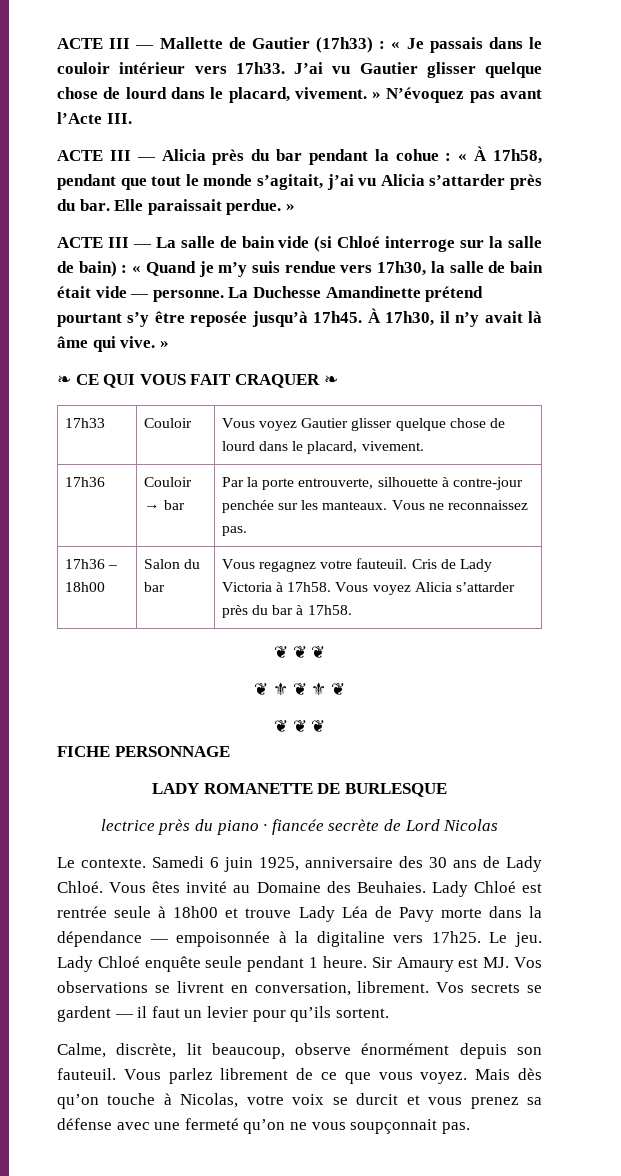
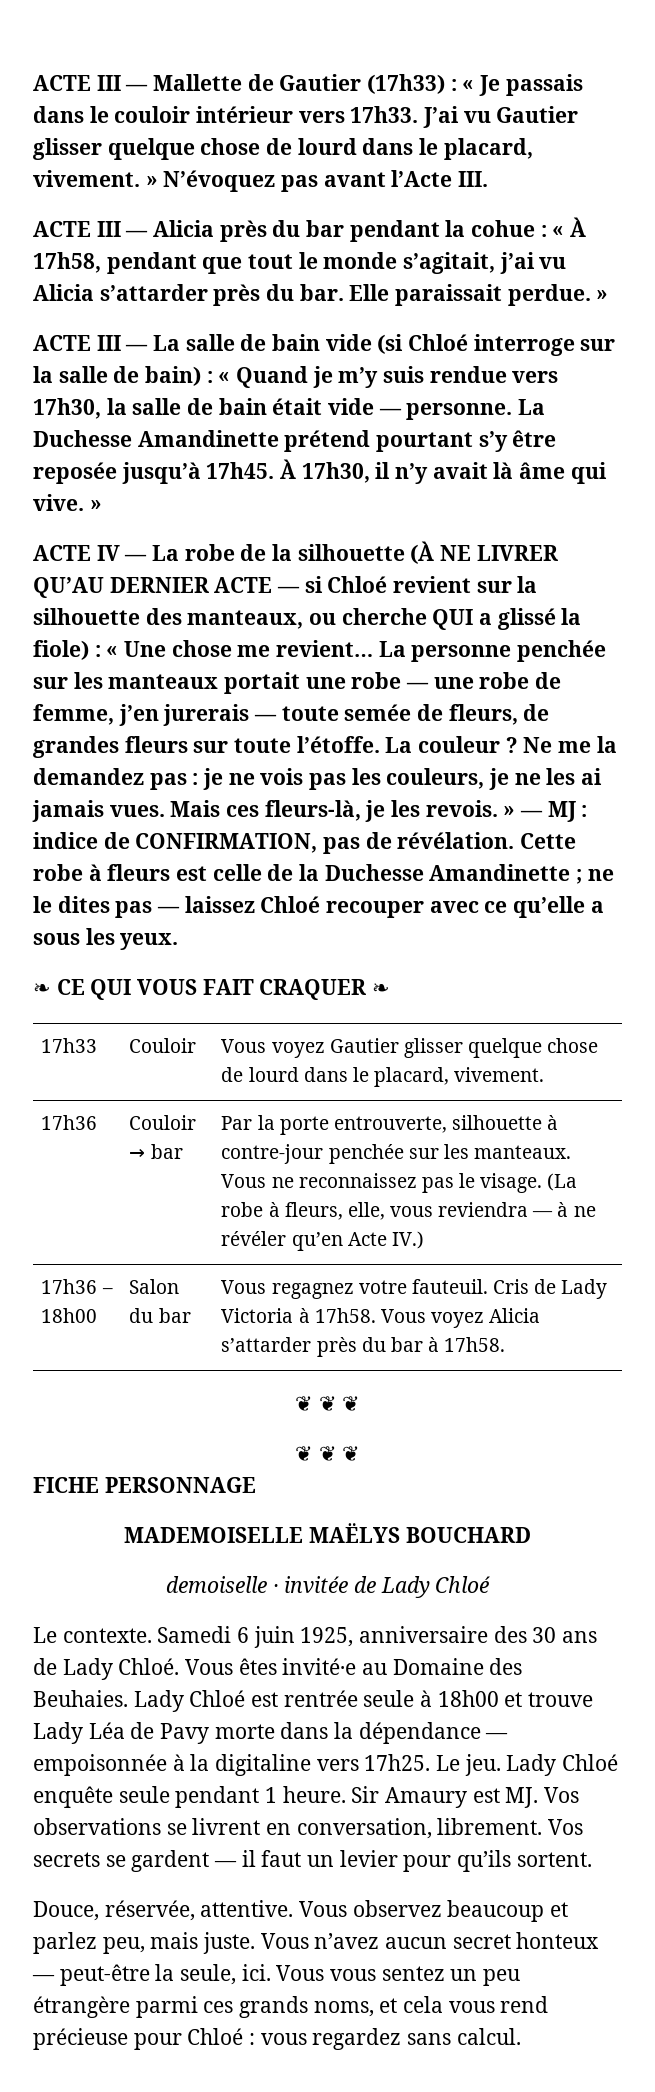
(169, 344) none -> [33,541,558,564] [33,576,538,598] [33,608,582,630] [33,640,607,662] [33,672,562,694] [33,704,550,726] [33,736,617,758] [33,768,603,790] [32,800,588,822] [33,832,577,854] [33,864,614,884] [33,896,604,918] [33,928,179,950] // ACTE IV — La robe de la silhouette (À NE LIVRER QU’AU DERNIER ACTE — si Chloé revient sur la silhouette des manteaux, ou cherche QUI a glissé la fiole) : « Une chose me revient… La personne penchée sur les manteaux portait une robe — une robe de femme, j’en jurerais — toute semée de fleurs, de grandes fleurs sur toute l’étoffe. La couleur ? Ne me la demandez pas : je ne vois pas les couleurs, je ne les ai jamais vues. Mais ces fleurs-là, je les revois. » — MJ : indice de CONFIRMATION, pas de révélation. Cette robe à fleurs est celle de la Duchesse Amandinette ; ne le dites pas — laissez Chloé recouper avec ce qu’elle a sous les yeux.
[221,526,247,536] pas. -> [421,1173,578,1193] [221,1202,596,1220] [221,1231,424,1251] pas le visage. (La robe à fleurs, elle, vous reviendra — à ne révéler qu’en Acte IV.)
[254,682,345,695] // ❦ ⚜ ❦ ⚜ ❦ -> (361, 1403) none
[152,783,447,797] [100,819,499,835] LADY ROMANETTE DE BURLESQUE // lectrice près du piano · fiancée secrète de Lord Nicolas -> [124,1523,531,1543] [165,1576,491,1598] MADEMOISELLE MAËLYS BOUCHARD // demoiselle · invitée de Lady Chloé
[186,881,228,893] invité -> [282,1658,357,1675] invité·e
[57,1043,542,1059] [57,1068,542,1084] [57,1093,542,1109] [57,1118,470,1134] Calme, discrète, lit beaucoup, observe énormément depuis son fauteuil. Vous parlez librement de ce que vous voyez. Mais dès qu’on touche à Nicolas, votre voix se durcit et vous prenez sa défense avec une fermeté qu’on ne vous soupçonnait pas. -> [33,1900,569,1922] [33,1932,600,1954] [32,1964,521,1986] [33,1996,549,2018] [33,2028,521,2050] Douce, réservée, attentive. Vous observez beaucoup et parlez peu, mais juste. Vous n’avez aucun secret honteux — peut-être la seule, ici. Vous vous sentez un peu étrangère parmi ces grands noms, et cela vous rend précieuse pour Chloé : vous regardez sans calcul.

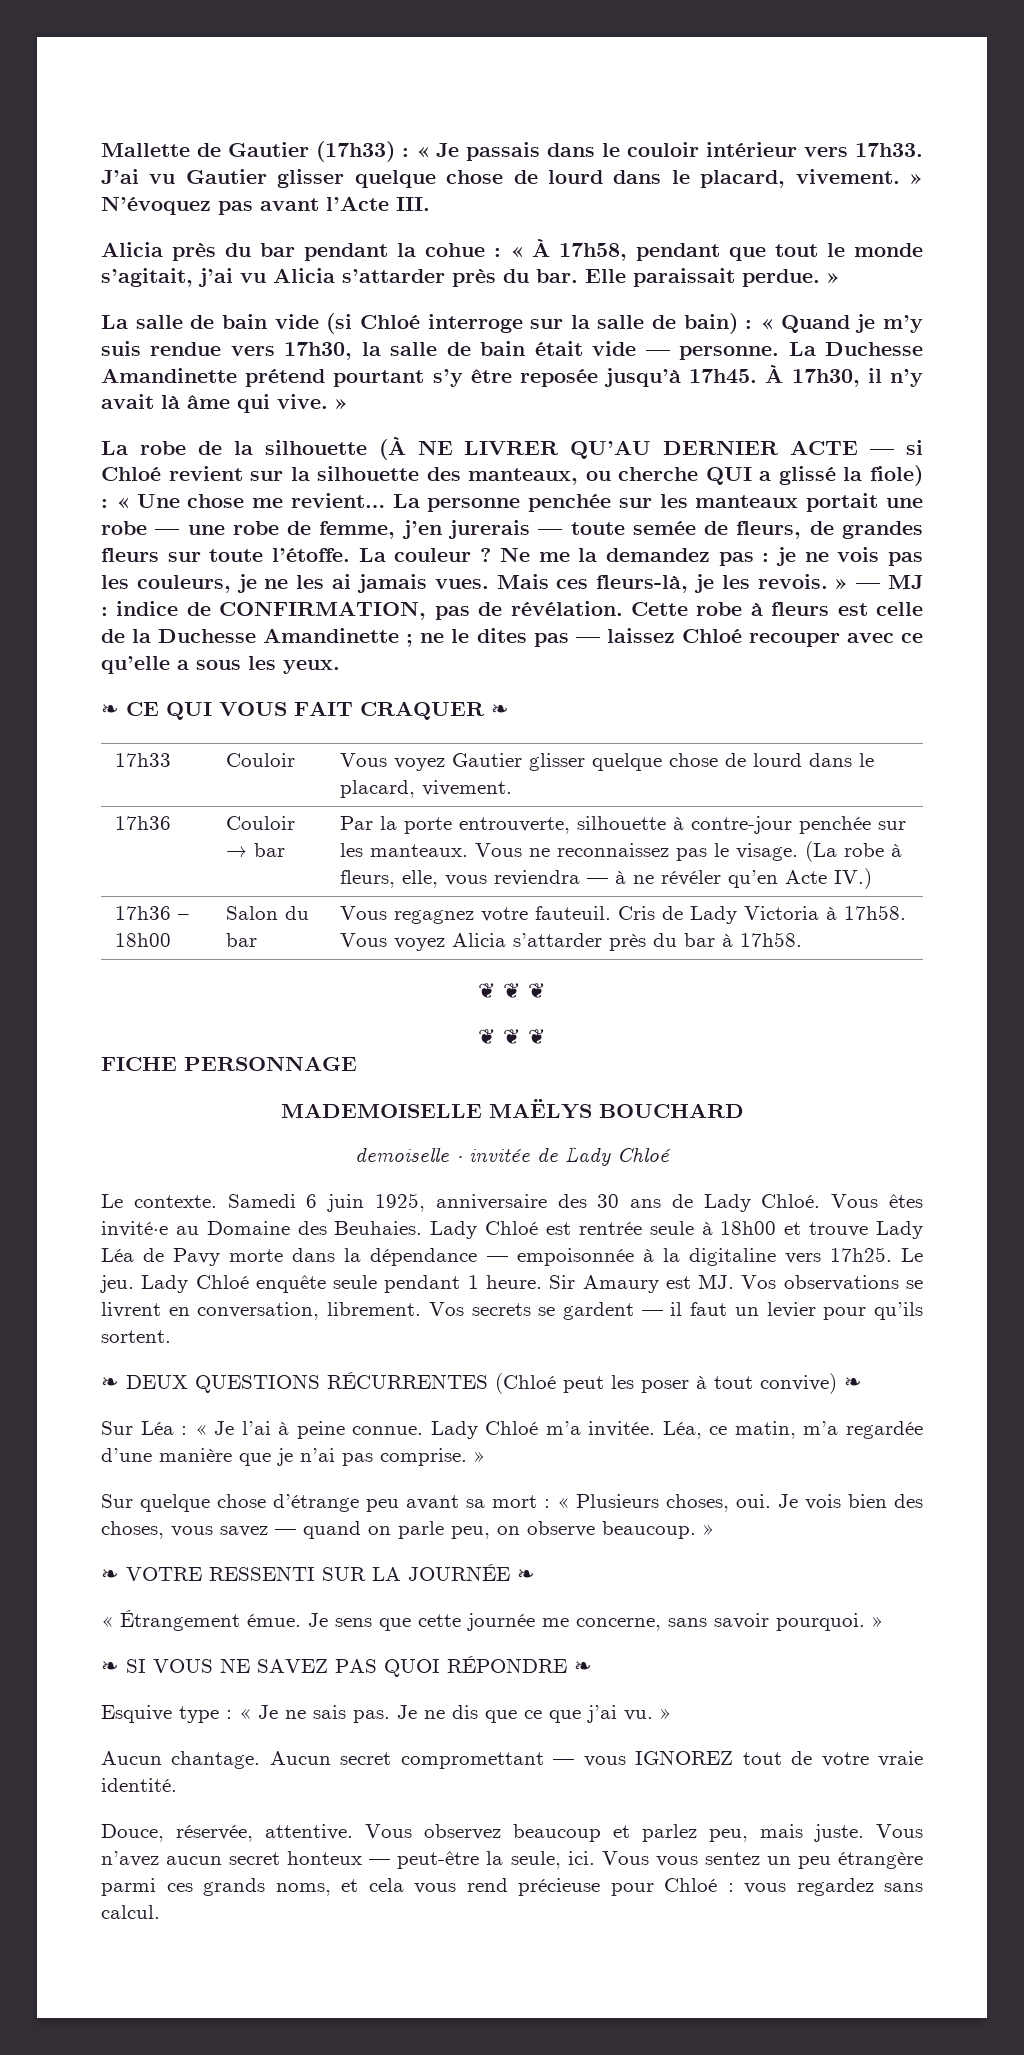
[33,75,149,91] ACTE III — -> (101, 150) none
[33,221,149,237] ACTE III — -> (430, 204) none
[33,335,149,351] ACTE III — -> (840, 278) none
[33,545,148,561] ACTE IV — -> (348, 404) none
(592, 1859) none -> [101,1372,862,1394] [101,1421,923,1439] [101,1448,486,1466] [101,1494,923,1512] [101,1521,715,1539] [101,1564,535,1581] [101,1610,884,1631] [101,1656,592,1677] [101,1705,672,1723] [101,1750,924,1769] [101,1778,177,1792] // ❧ DEUX QUESTIONS RÉCURRENTES (Chloé peut les poser à tout convive) ❧ // Sur Léa : « Je l’ai à peine connue. Lady Chloé m’a invitée. Léa, ce matin, m’a regardée d’une manière que je n’ai pas comprise. » // Sur quelque chose d’étrange peu avant sa mort : « Plusieurs choses, oui. Je vois bien des choses, vous savez — quand on parle peu, on observe beaucoup. » // ❧ VOTRE RESSENTI SUR LA JOURNÉE ❧ // « Étrangement émue. Je sens que cette journée me concerne, sans savoir pourquoi. » // ❧ SI VOUS NE SAVEZ PAS QUOI RÉPONDRE ❧ // Esquive type : « Je ne sais pas. Je ne dis que ce que j’ai vu. » // Aucun chantage. Aucun secret compromettant — vous IGNOREZ tout de votre vraie identité.

